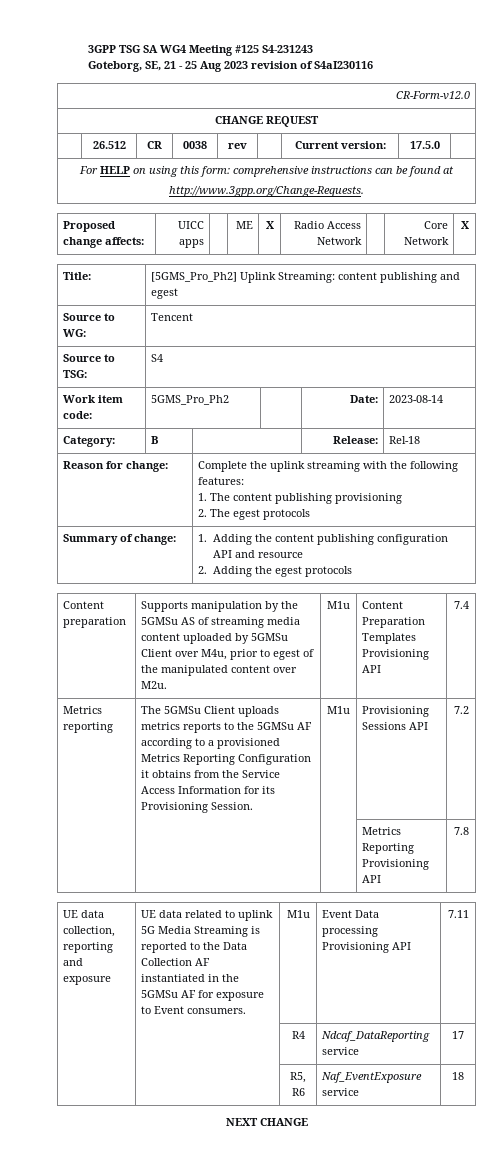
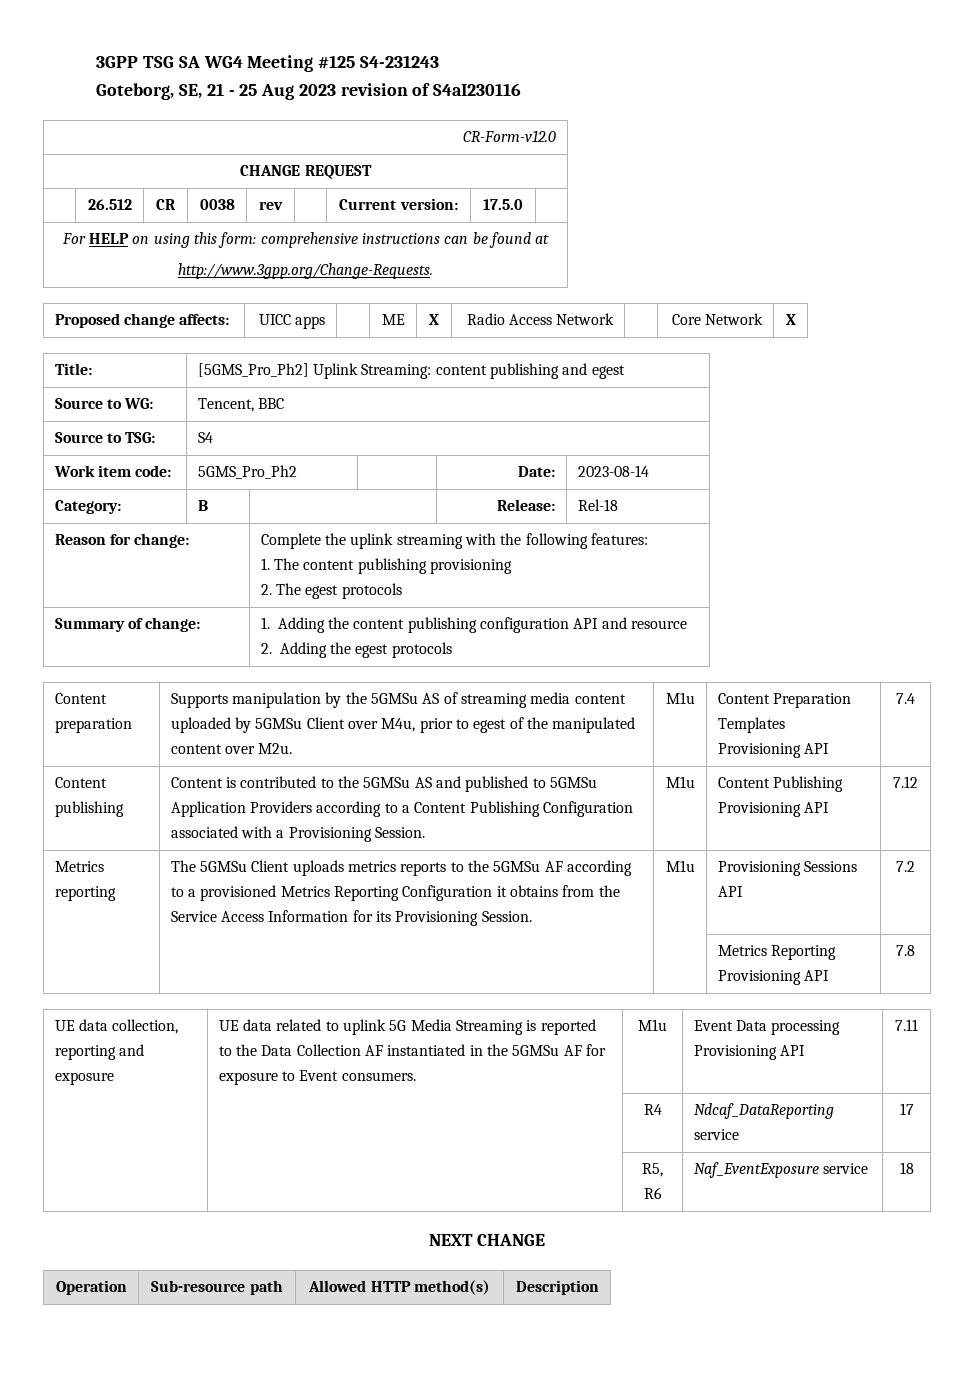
[151,313,194,321] Tencent -> [197,398,285,412] Tencent, BBC
(469, 605) none -> [54,777,107,788] [54,801,124,817] [170,776,597,792] [170,801,634,817] [170,826,426,842] [665,776,695,788] [717,776,844,792] [717,802,830,817] [893,776,918,788] // Content publishing | Content is contributed to the 5GMSu AS and published to 5GMSu Application Providers according to a Content Publishing Configuration associated with a Provisioning Session. | M1u | Content Publishing Provisioning API | 7.12
(308, 1122) none -> [55,1280,127,1295] [151,1280,283,1295] [308,1280,490,1295] [515,1280,599,1295] // Operation | Sub-resource path | Allowed HTTP method(s) | Description

